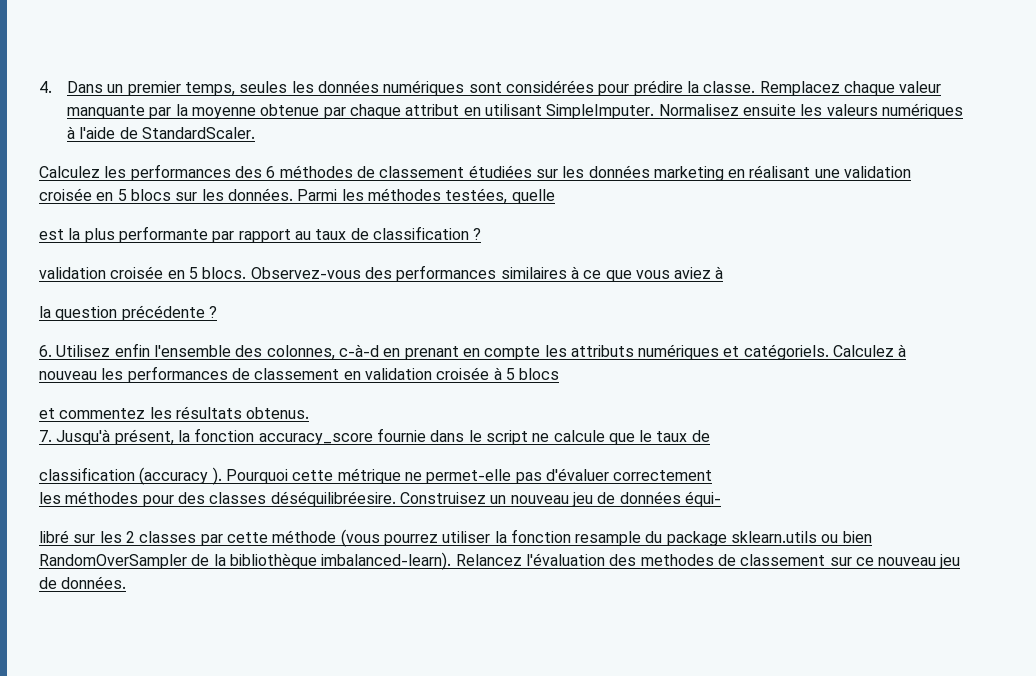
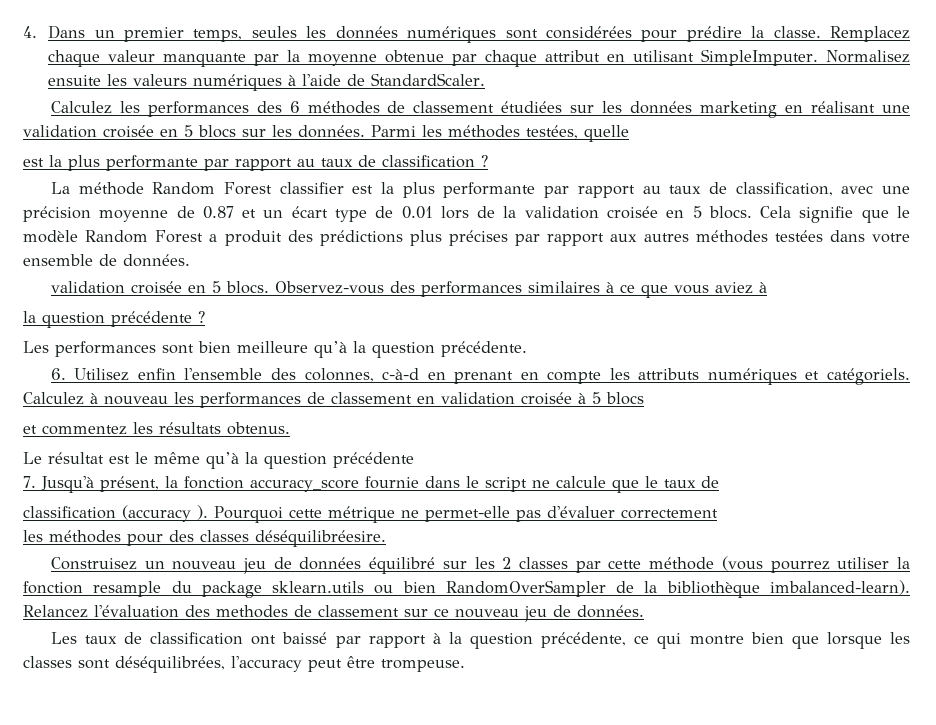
(482, 234) none -> [50,182,910,198] [23,206,911,223] [23,230,910,246] [23,254,190,267] // La méthode Random Forest classifier est la plus performante par rapport au taux de classification, avec une précision moyenne de 0.87 et un écart type de 0.01 lors de la validation croisée en 5 blocs. Cela signifie que le modèle Random Forest a produit des prédictions plus précises par rapport aux autres méthodes testées dans votre ensemble de données.
(217, 312) none -> [23,341,527,358] // Les performances sont bien meilleure qu’à la question précédente.
(310, 413) none -> [23,452,414,469] // Le résultat est le même qu’à la question précédente
(396, 499) none -> (386, 538) //
[684,491,721,507] [39,530,69,543] équi- // libré -> [369,557,436,574] équilibré
(127, 582) none -> [50,632,910,649] [23,656,465,673] // Les taux de classification ont baissé par rapport à la question précédente, ce qui montre bien que lorsque les classes sont déséquilibrées, l'accuracy peut être trompeuse.

